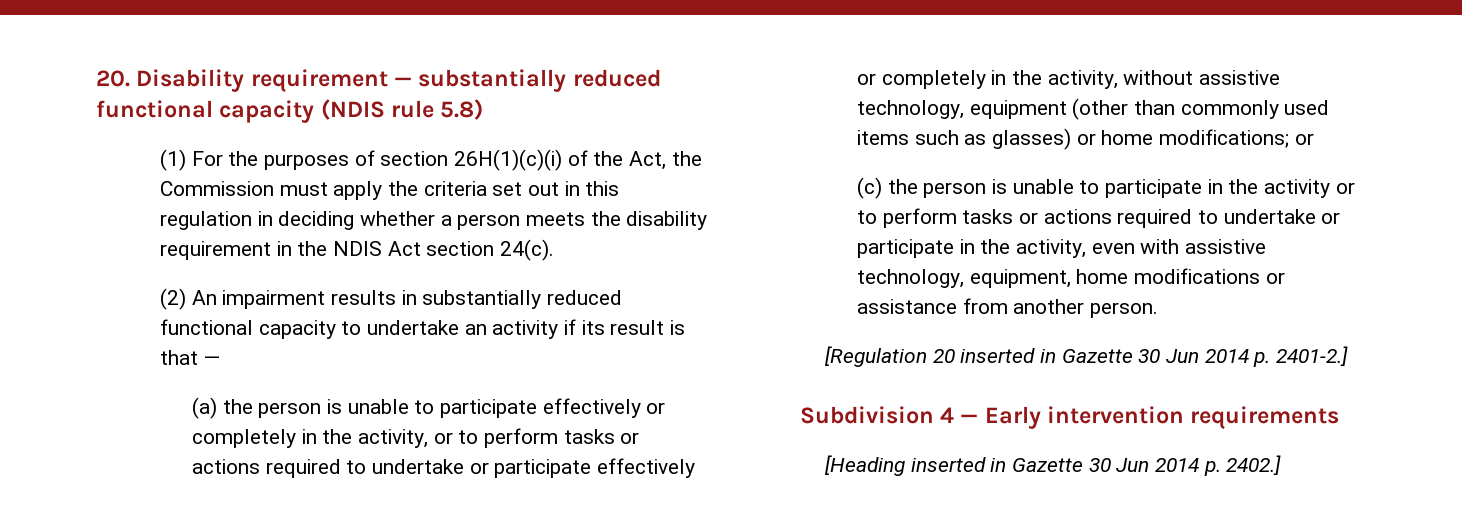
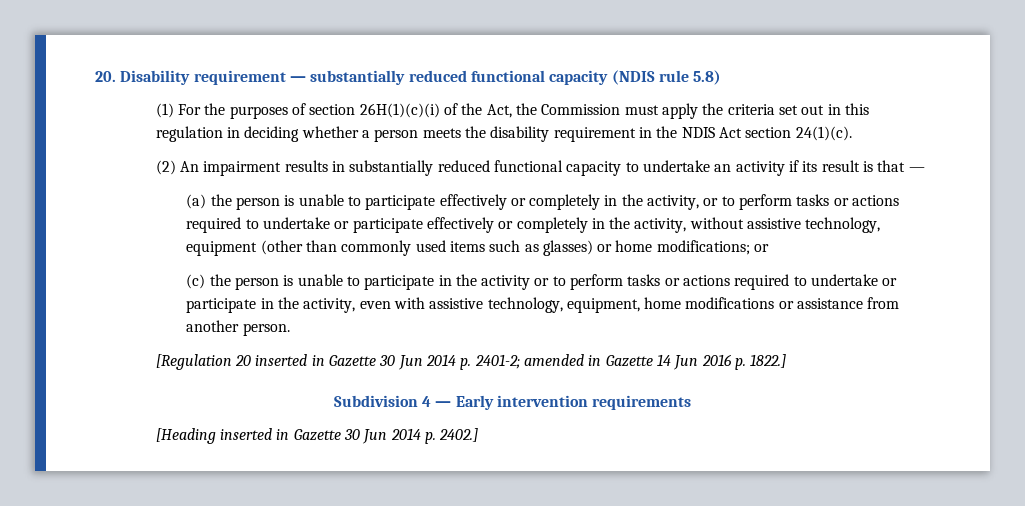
[500,239,555,261] 24(c). -> [795,126,852,141] 24(1)(c).
[1276,346,1349,366] 2401-2.] -> [474,354,787,370] 2401-2; amended in Gazette 14 Jun 2016 p. 1822.]

